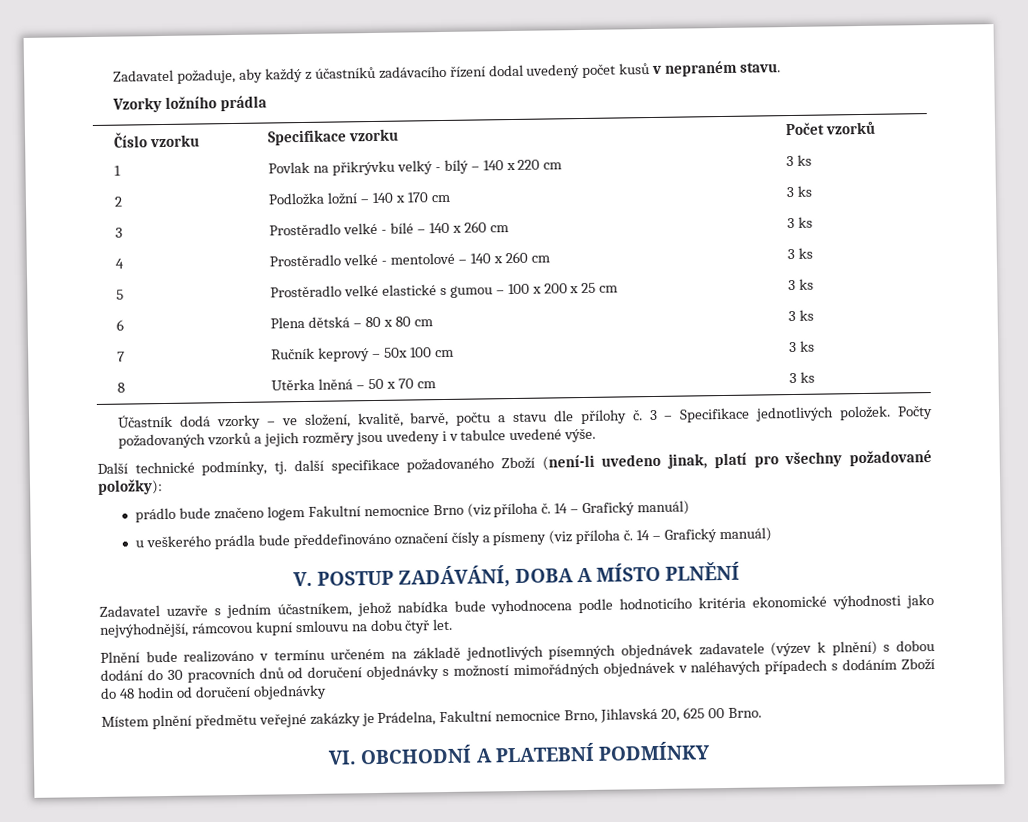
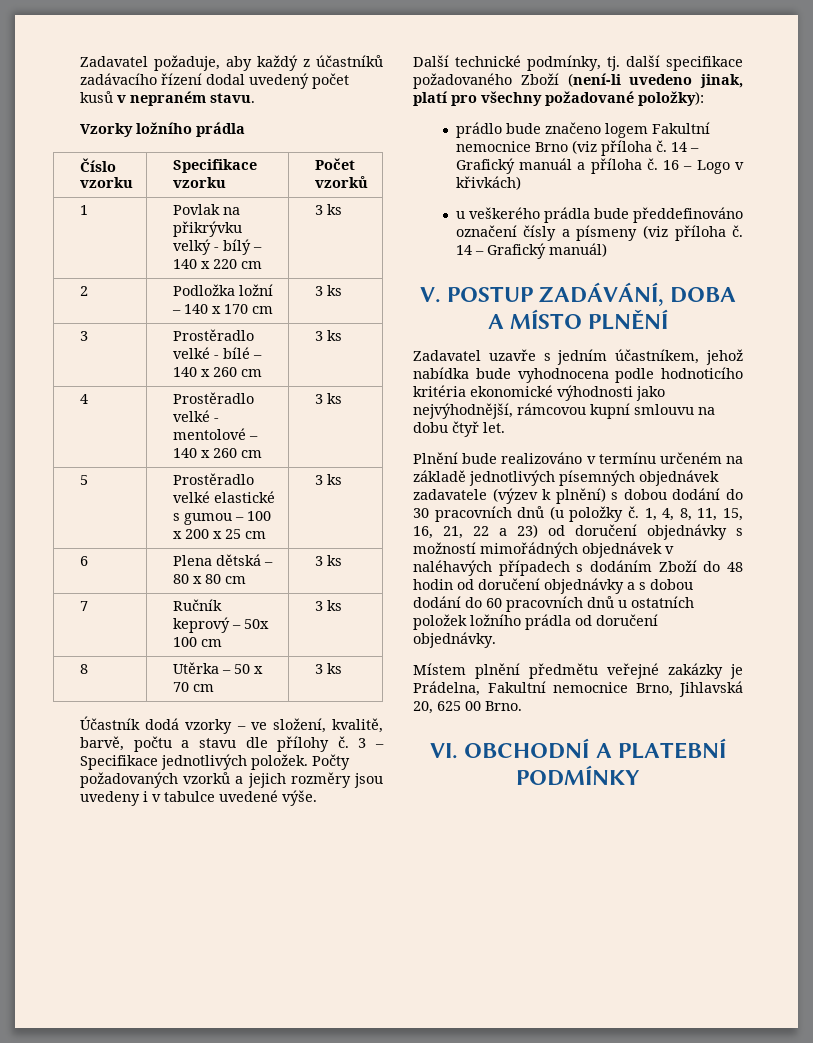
[318,378,354,390] lněná -> (220, 668) none
[637,500,691,516] manuál) -> [519,158,744,174] [455,176,521,190] manuál a příloha č. 16 – Logo v křivkách)
(284, 673) none -> [549,506,743,522] [413,524,538,539] (u položky č. 1, 4, 8, 11, 15, 16, 21, 22 a 23)
(327, 692) none -> [627,579,693,590] [413,596,694,612] [413,614,658,630] [413,632,496,648] a s dobou dodání do 60 pracovních dnů u ostatních položek ložního prádla od doručení objednávky.

